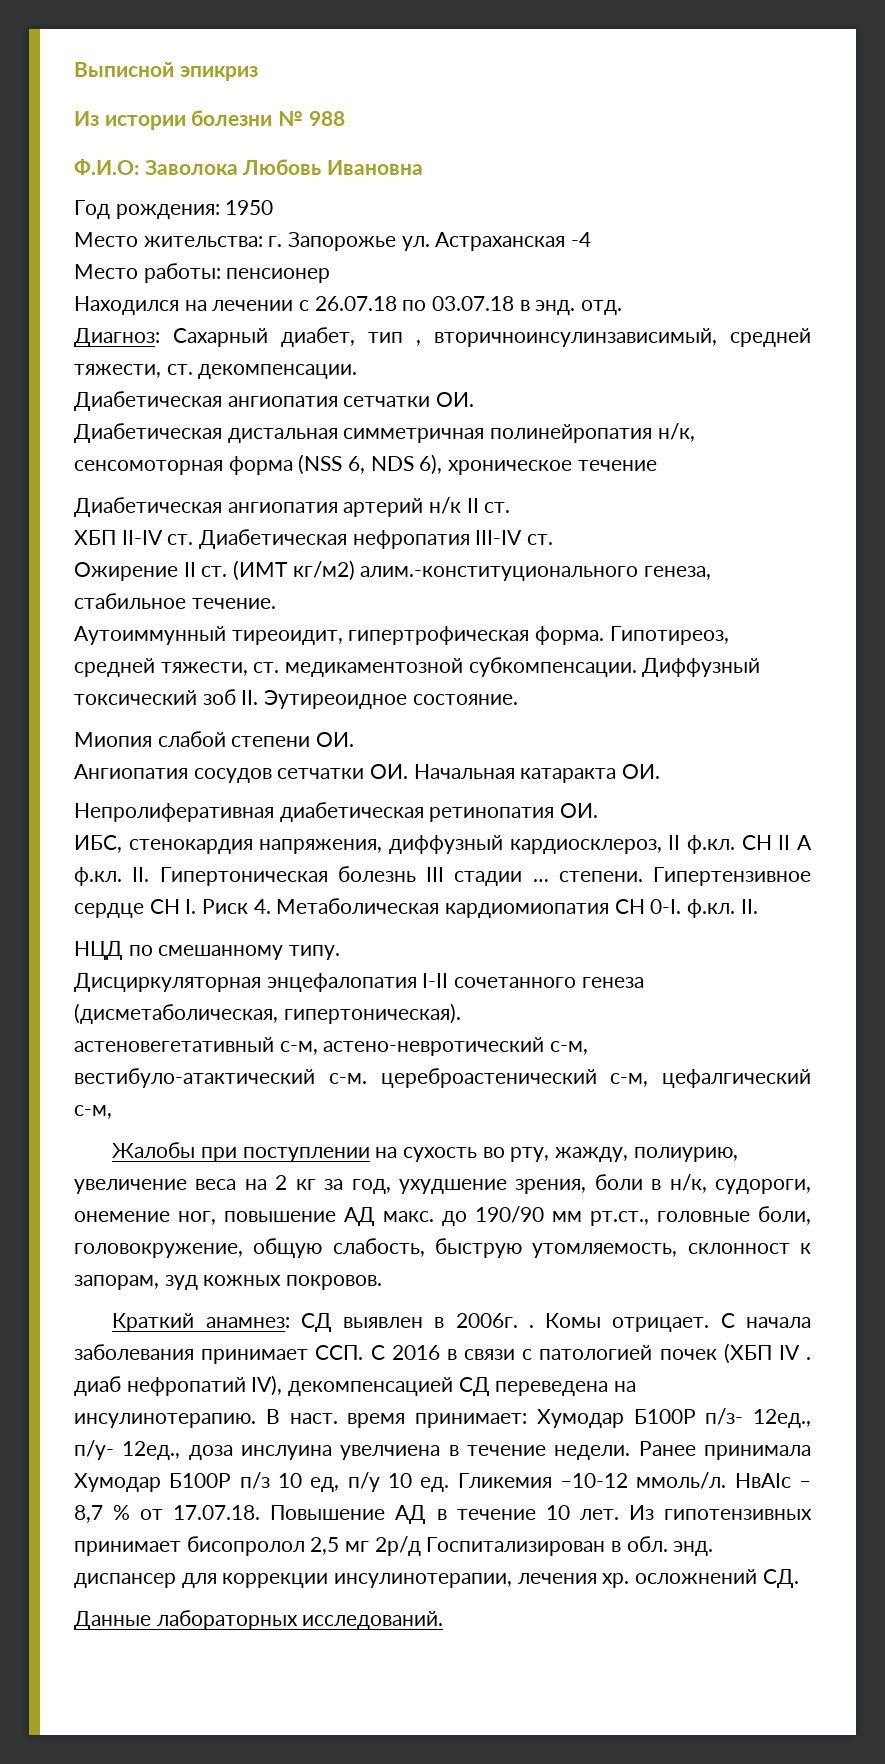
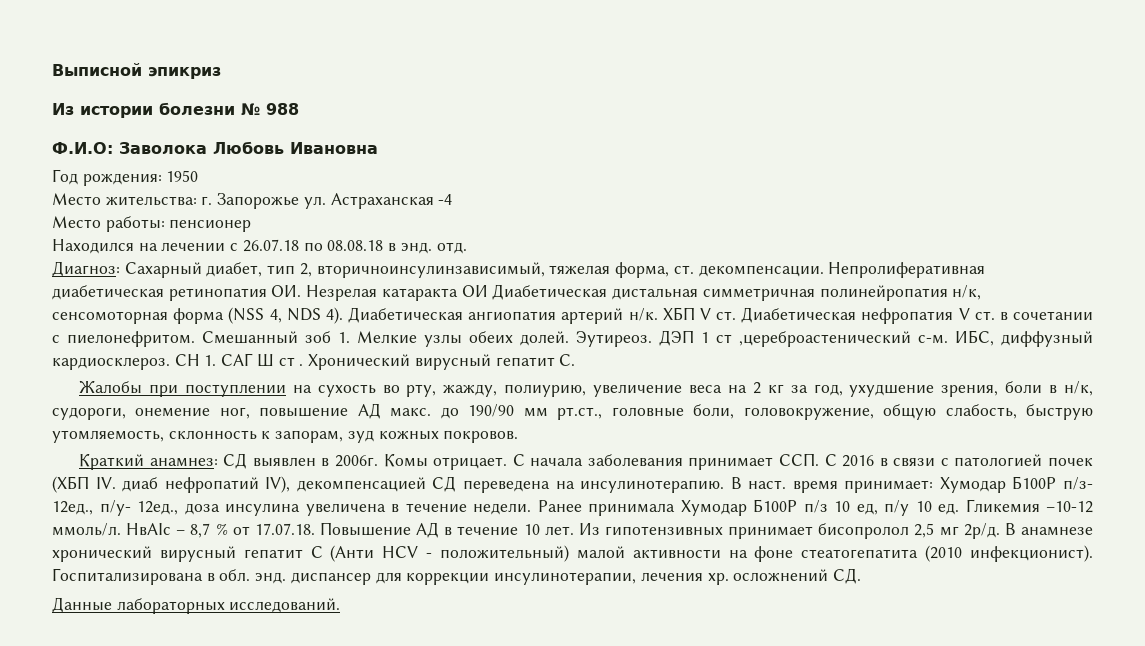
[432,296,515,311] 03.07.18 -> [327,240,384,251] 08.08.18
[416,328,811,347] [74,364,358,379] [74,391,475,411] , вторичноинсулинзависимый, средней тяжести, ст. декомпенсации. // Диабетическая ангиопатия сетчатки ОИ. // -> [299,262,986,278] [52,285,488,301] 2, вторичноинсулинзависимый, тяжелая форма, ст. декомпенсации. Непролиферативная диабетическая ретинопатия ОИ. Незрелая катаракта ОИ
[348,454,657,475] [74,497,511,517] [74,530,163,545] 6, NDS 6), хроническое течение // Диабетическая ангиопатия артерий н/к II ст. // ХБП II-IV -> [269,307,711,324] 4, NDS 4). Диабетическая ангиопатия артерий н/к. ХБП V
[475,530,554,545] [74,560,712,581] [74,593,276,609] [74,626,729,645] [74,657,761,677] [74,689,518,709] [74,731,355,747] [74,764,661,783] [74,802,599,822] [74,835,812,854] [74,866,811,886] [74,898,758,918] [74,941,341,960] [74,973,644,992] [74,1003,461,1024] [74,1037,589,1056] [74,1068,811,1088] [74,1105,112,1119] III-IV ст. // Ожирение II ст. (ИМТ кг/м2) алим.-конституционального генеза, стабильное течение. // Аутоиммунный тиреоидит, гипертрофическая форма. Гипотиреоз, средней тяжести, ст. медикаментозной субкомпенсации. Диффузный токсический зоб II. Эутиреоидное состояние. // Миопия слабой степени ОИ. // Ангиопатия сосудов сетчатки ОИ. Начальная катаракта ОИ. // Непролиферативная диабетическая ретинопатия ОИ. // ИБС, стенокардия напряжения, диффузный кардиосклероз, II ф.кл. СН II А ф.кл. II. Гипертоническая болезнь III стадии … степени. Гипертензивное сердце СН I. Риск 4. Метаболическая кардиомиопатия СН 0-I. ф.кл. II. // НЦД по смешанному типу. // Дисциркуляторная энцефалопатия I-II сочетанного генеза (дисметаболическая, гипертоническая). // астеновегетативный с-м, астено-невротический с-м, вестибуло-атактический с-м. цереброастенический с-м, цефалгический с-м, -> [958,308,1093,321] [52,330,1093,347] [52,353,576,370] V ст. в сочетании с пиелонефритом. Смешанный зоб 1. Мелкие узлы обеих долей. Эутиреоз. ДЭП 1 ст ,цереброастенический с-м. ИБС, диффузный кардиосклероз. СН 1. САГ Ш ст . Хронический вирусный гепатит С.
[687,1243,790,1254] склонност -> [168,430,257,440] склонность
[528,1325,534,1328] . -> (378, 461) none
[778,1345,811,1360] IV . -> [95,477,116,489] IV.
[241,1445,441,1460] инслуина увелчиена -> [225,503,386,516] инсулина увеличена
[374,1536,606,1556] 2р/д Госпитализирован -> [963,523,1093,539] [52,545,1093,562] [52,568,203,585] 2р/д. В анамнезе хронический вирусный гепатит С (Анти НСV - положительный) малой активности на фоне стеатогепатита (2010 инфекционист). Госпитализирована

